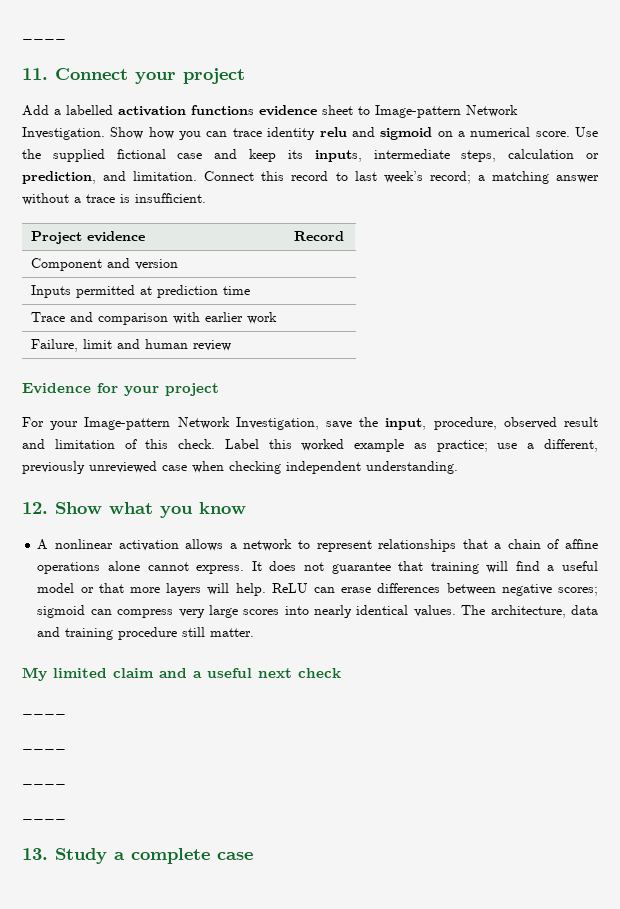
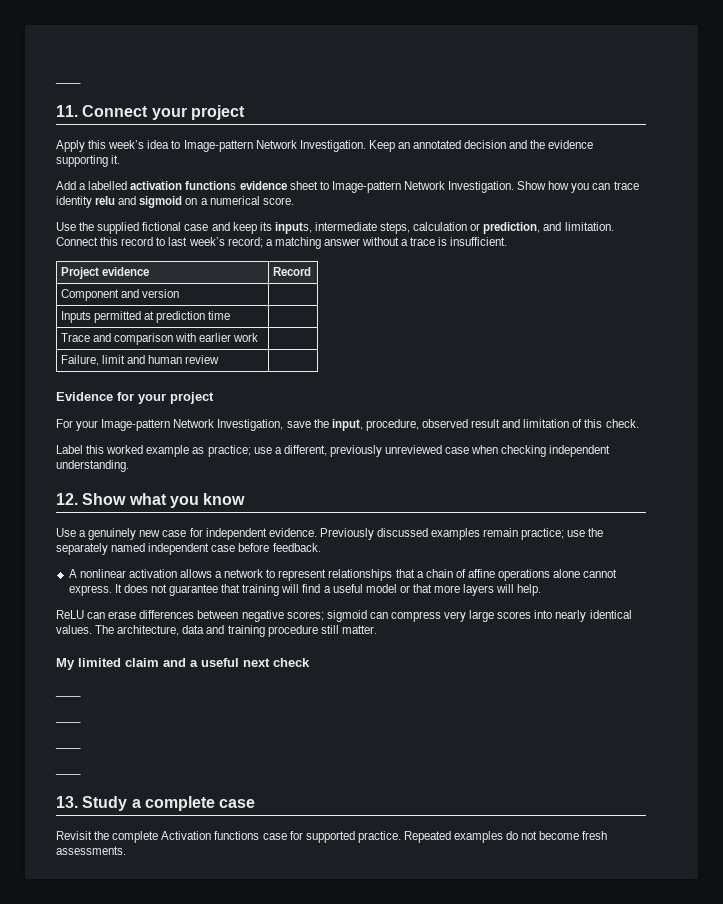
(245, 76) none -> [56,140,594,152] [56,155,121,167] // Apply this week’s idea to Image-pattern Network Investigation. Keep an annotated decision and the evidence supporting it.
(570, 134) none -> (294, 201) //
(216, 444) none -> (639, 423) //
(246, 508) none -> [56,528,604,540] [56,543,321,555] // Use a genuinely new case for independent evidence. Previously discussed examples remain practice; use the separately named independent case before feedback.
(266, 589) none -> (542, 590) //
(253, 856) none -> [56,831,608,843] [56,846,126,855] // Revisit the complete Activation functions case for supported practice. Repeated examples do not become fresh assessments.

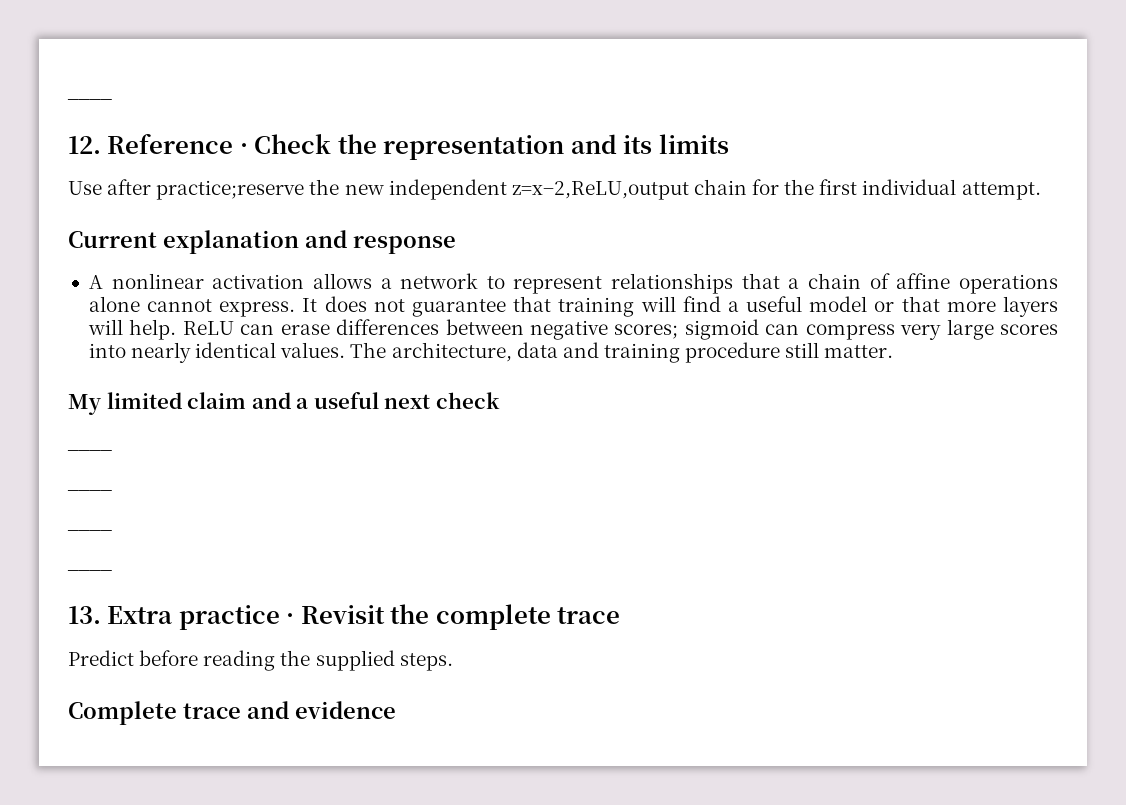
[55,81,81,84] [56,105,245,120] [56,140,594,152] [56,155,121,167] [56,181,639,193] [56,196,294,208] [56,222,614,234] [56,237,508,249] [60,267,149,279] [272,267,311,276] [60,289,180,301] [60,311,231,323] [60,333,259,345] [60,355,220,366] [56,392,214,404] [56,419,639,431] [56,445,611,457] [56,460,129,472] [56,493,246,508] [56,528,604,540] [56,543,321,555] ____ // 11. Connect your project // Apply this week’s idea to Image-pattern Network Investigation. Keep an annotated decision and the evidence supporting it. // Add a labelled activation functions evidence sheet to Image-pattern Network Investigation. Show how you can trace identity relu and sigmoid on a numerical score. // Use the supplied fictional case and keep its inputs, intermediate steps, calculation or prediction, and limitation. Connect this record to last week’s record; a matching answer without a trace is insufficient. // Project evidence | Record // Component and version | // Inputs permitted at prediction time | // Trace and comparison with earlier work | // Failure, limit and human review | // Evidence for your project // For your Image-pattern Network Investigation, save the input, procedure, observed result and limitation of this check. // Label this worked example as practice; use a different, previously unreviewed case when checking independent understanding. // 12. Show what you know // Use a genuinely new case for independent evidence. Previously discussed examples remain practice; use the separately named independent case before feedback. -> [67,99,112,100] [68,133,729,160] [68,179,1041,200] [68,230,456,254] ____ // 12. Reference · Check the representation and its limits // Use after practice;reserve the new independent z=x−2,ReLU,output chain for the first individual attempt. // Current explanation and response
(542, 590) // -> (177, 329) none
[82,796,256,811] [56,831,608,843] [56,846,126,855] Study a complete case // Revisit the complete Activation functions case for supported practice. Repeated examples do not become fresh assessments. -> [107,604,621,630] [68,650,453,671] [68,701,396,725] Extra practice · Revisit the complete trace // Predict before reading the supplied steps. // Complete trace and evidence

